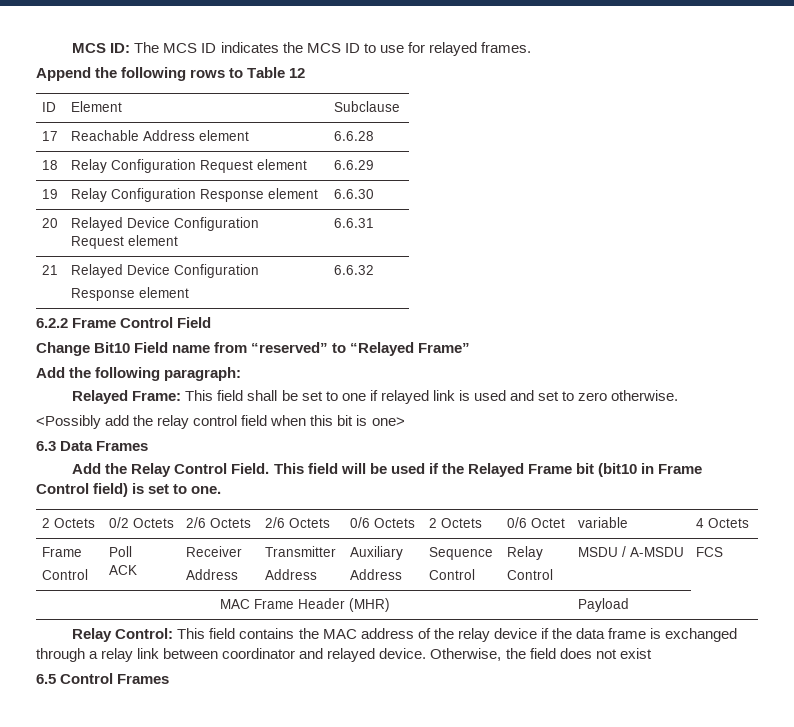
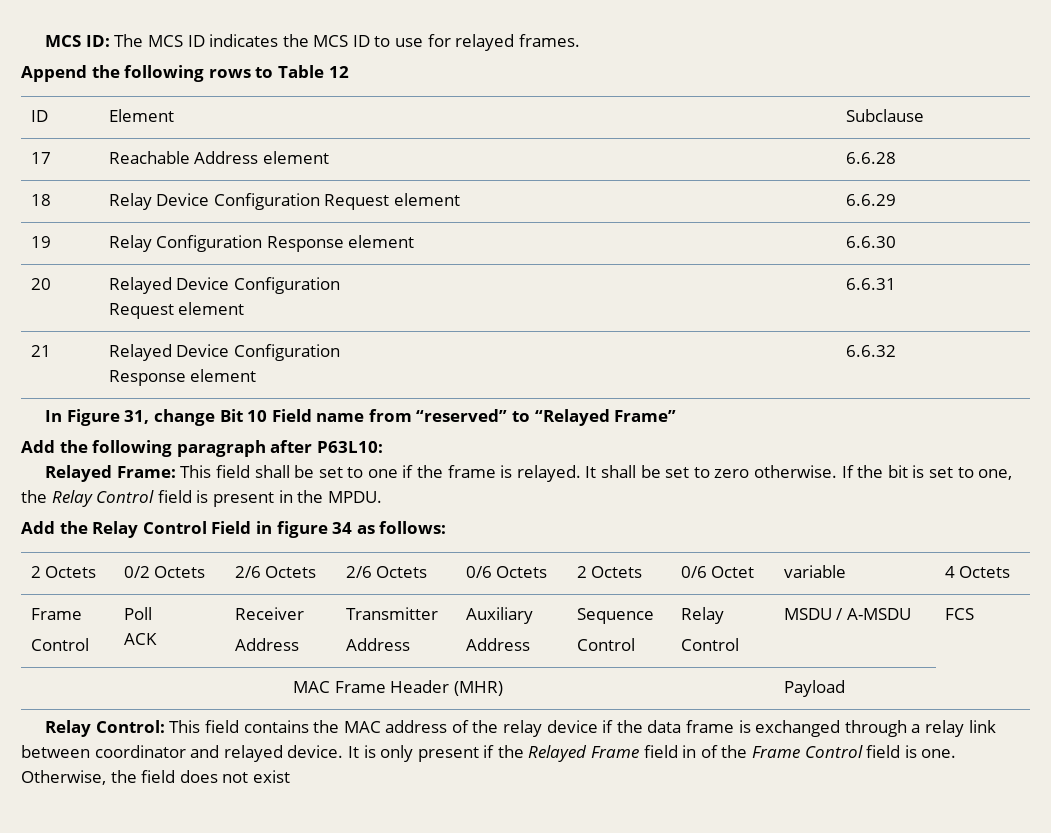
(108, 166) none -> [156,193,210,206] Device
[36,317,212,328] [36,342,131,356] 6.2.2 Frame Control Field // Change Bit10 -> [45,409,268,426] In Figure 31, change Bit 10
[164,367,242,381] paragraph: -> [176,440,383,457] paragraph after P63L10:
[380,390,679,404] [36,415,405,429] [36,441,149,451] [72,463,703,477] [36,483,222,497] relayed link is used and set to zero otherwise. // <Possibly add the relay control field when this bit is one> // 6.3 Data Frames // Add the Relay Control Field. This field will be used if the Relayed Frame bit (bit10 in Frame Control field) is set to one. -> [417,465,1013,482] [21,490,382,507] [21,521,447,538] the frame is relayed. It shall be set to zero otherwise. If the bit is set to one, the Relay Control field is present in the MPDU. // Add the Relay Control Field in figure 34 as follows:
(427, 653) none -> [347,745,957,762] It is only present if the Relayed Frame field in of the Frame Control field is one.
[36,673,170,684] // 6.5 Control Frames -> (290, 776) none

